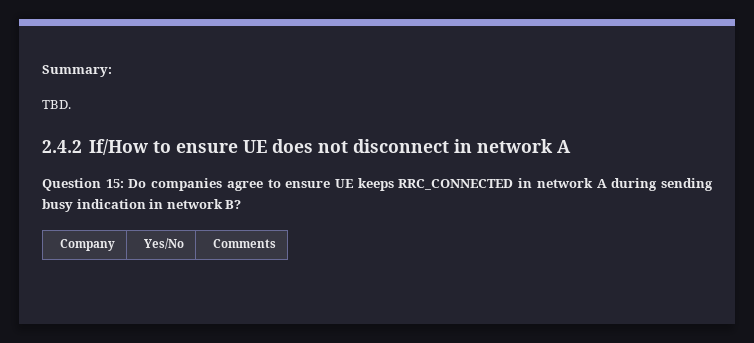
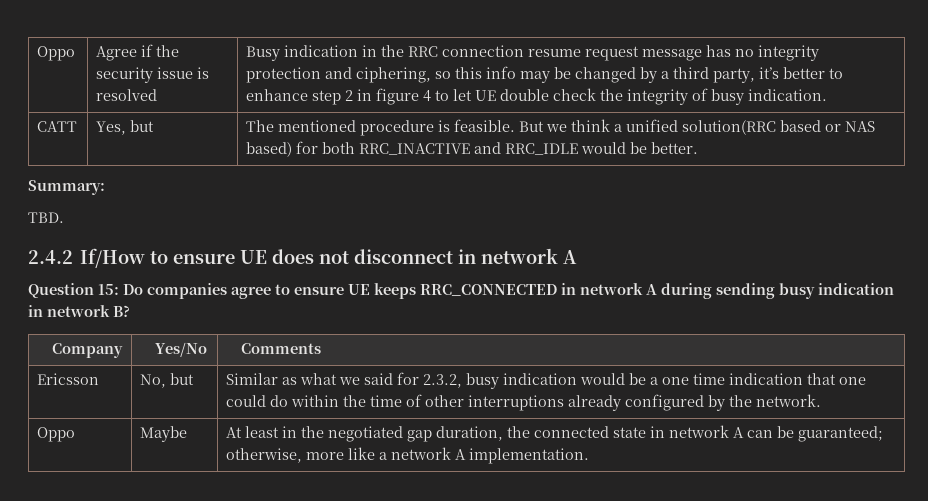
(42, 71) none -> [37,46,76,61] [96,44,180,61] [96,67,210,83] [96,89,158,101] [246,45,820,61] [246,66,844,83] [246,88,828,105] [37,121,78,132] [96,120,155,135] [246,119,876,136] [246,141,699,157] Oppo | Agree if the security issue is resolved | Busy indication in the RRC connection resume request message has no integrity protection and ciphering, so this info may be changed by a third party, it’s better to enhance step 2 in figure 4 to let UE double check the integrity of busy indication. // CATT | Yes, but | The mentioned procedure is feasible. But we think a unified solution(RRC based or NAS based) for both RRC_INACTIVE and RRC_IDLE would be better. //
(277, 243) none -> [37,373,100,385] [140,373,195,388] [226,372,867,389] [226,394,822,411] [37,427,76,442] [140,426,188,442] [226,425,884,442] [226,447,590,464] // Ericsson | No, but | Similar as what we said for 2.3.2, busy indication would be a one time indication that one could do within the time of other interruptions already configured by the network. // Oppo | Maybe | At least in the negotiated gap duration, the connected state in network A can be guaranteed; otherwise, more like a network A implementation.

